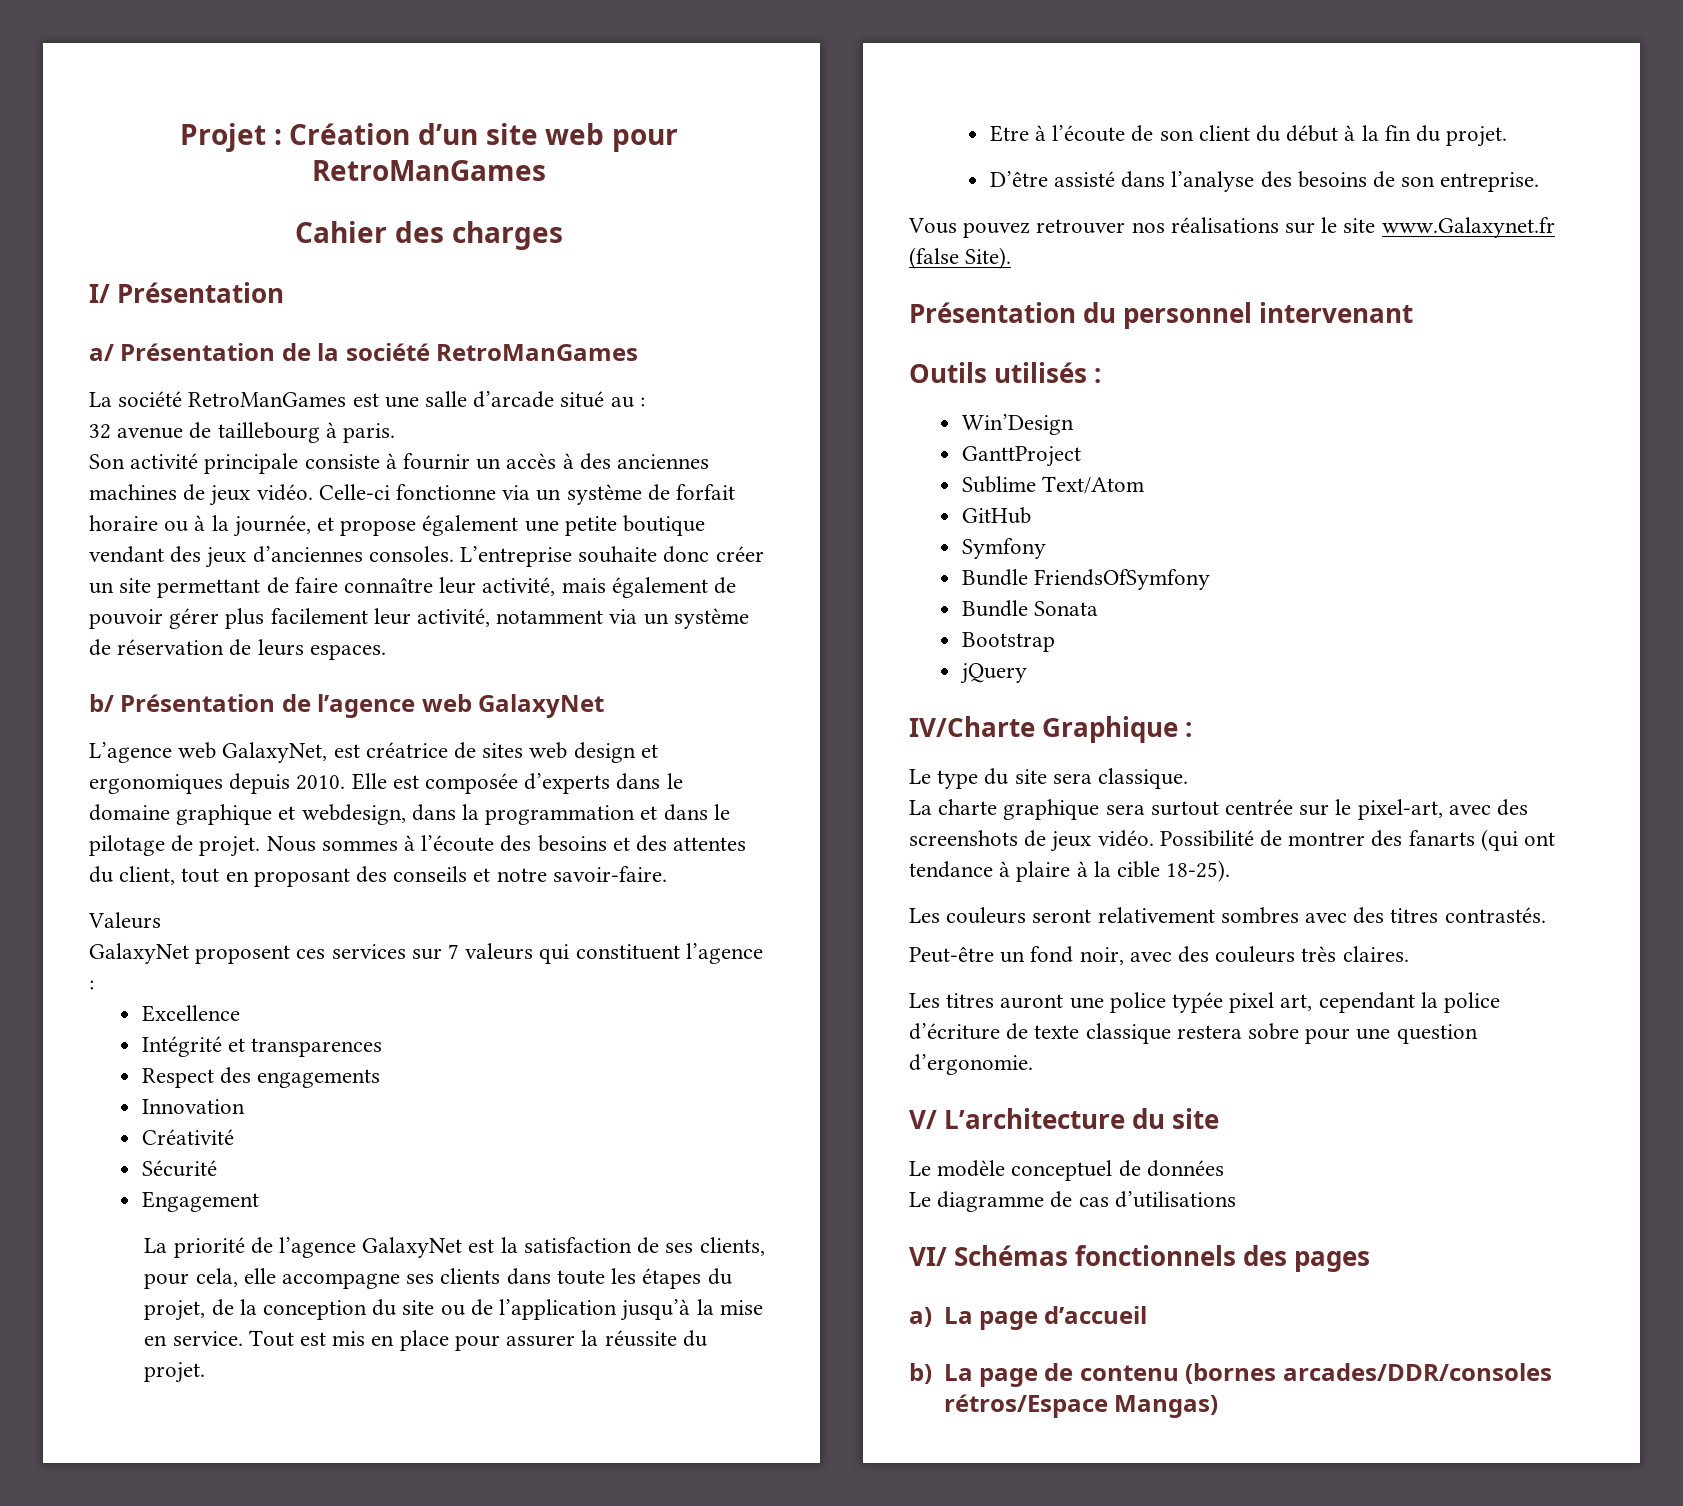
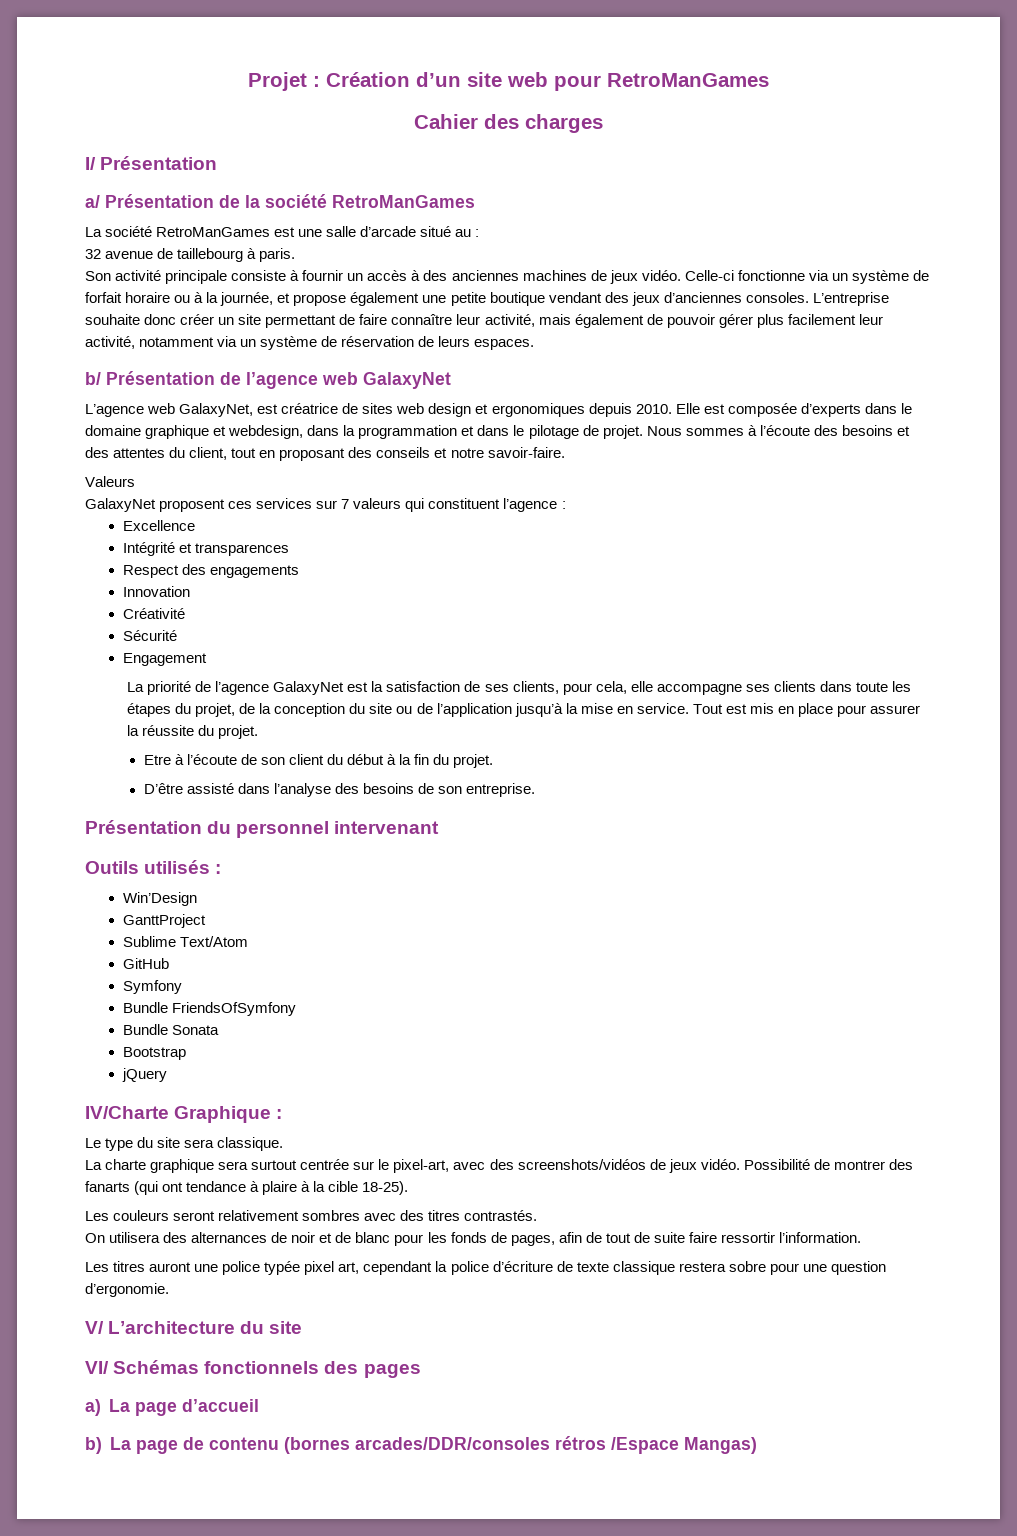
[908,217,1555,238] [909,247,1012,269] // Vous pouvez retrouver nos réalisations sur le site www.Galaxynet.fr (false Site). -> (535, 790) none
[909,830,1018,846] screenshots -> [517,1159,646,1170] screenshots/vidéos
[909,946,1409,965] Peut-être un fond noir, avec des couleurs très claires. -> [85,1232,862,1246] On utilisera des alternances de noir et de blanc pour les fonds de pages, afin de tout de suite faire ressortir l’information.
[909,1160,1224,1181] [909,1191,1236,1212] // Le modèle conceptuel de données // Le diagramme de cas d’utilisations -> (303, 1327) none
[943,1394,1108,1418] rétros/Espace -> [554,1436,679,1454] rétros /Espace

